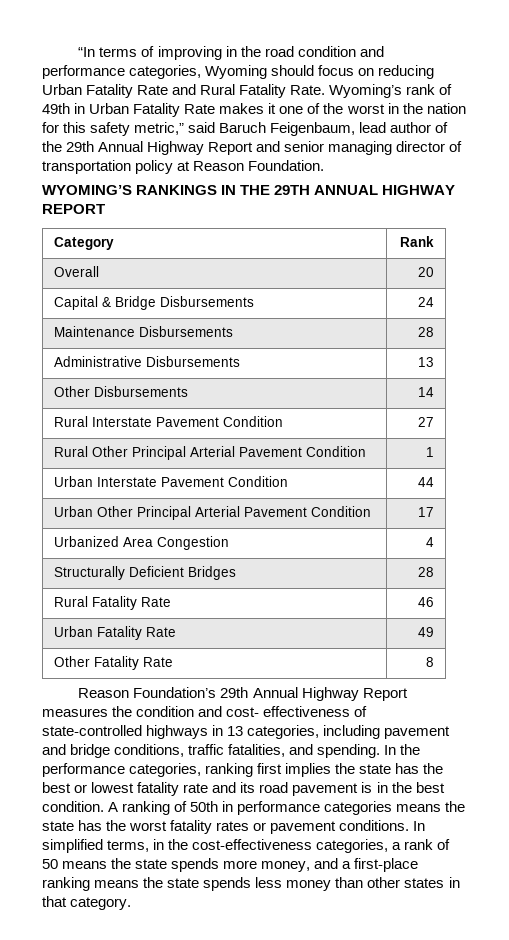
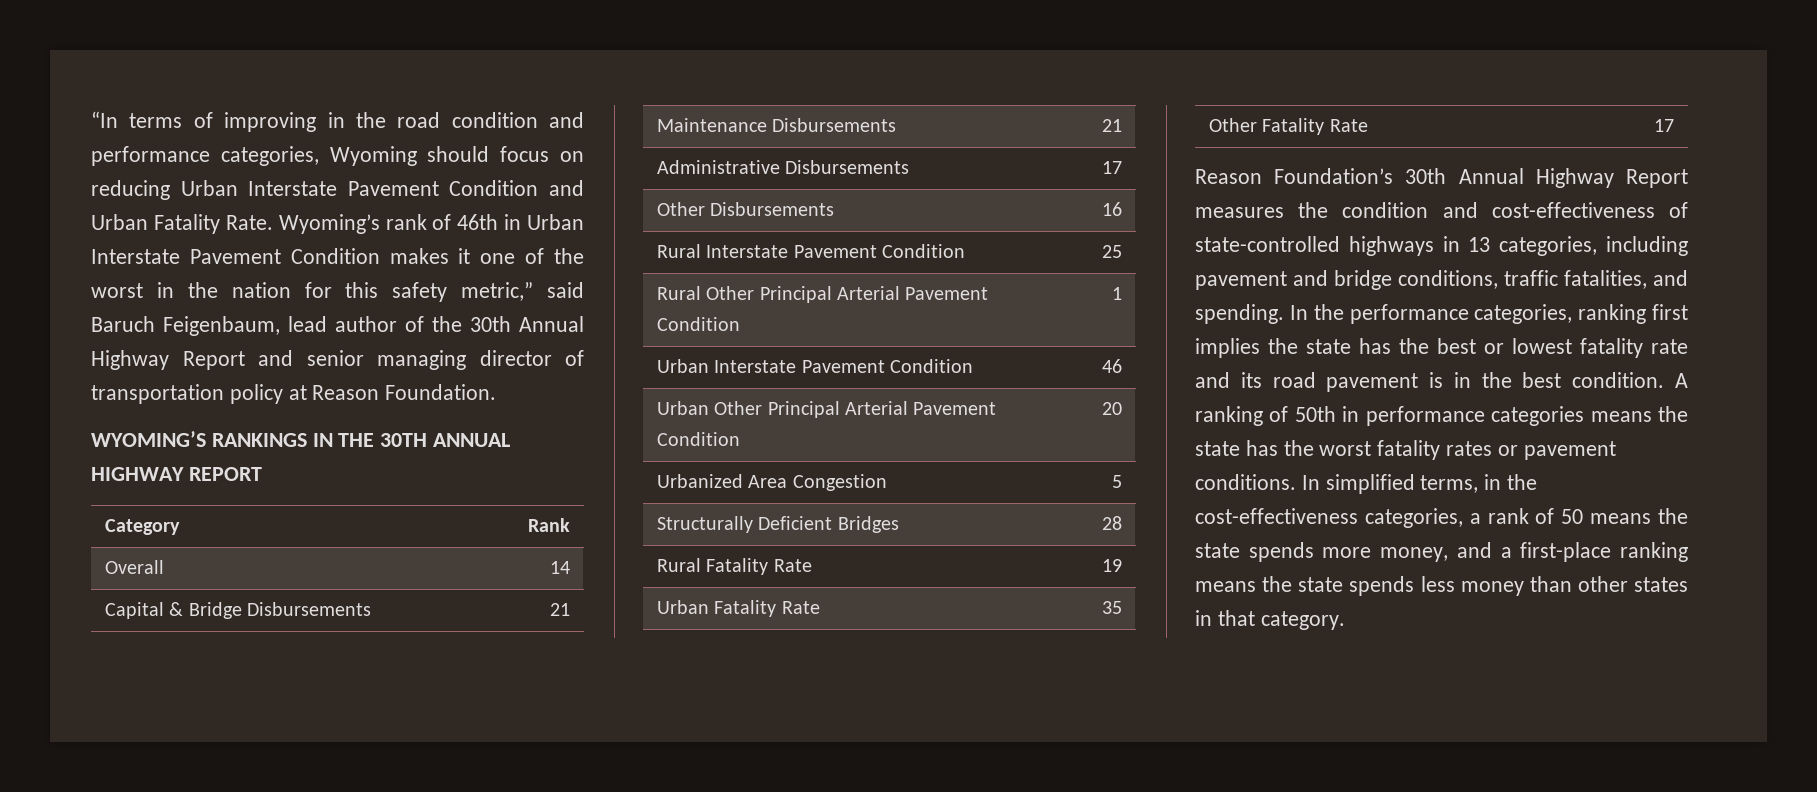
[86,84,236,98] Fatality Rate and Rural -> [248,180,584,196] [91,214,148,230] Interstate Pavement Condition and Urban
[42,103,70,114] 49th -> [457,214,499,230] 46th
[133,103,216,117] Fatality Rate -> [91,248,380,264] Interstate Pavement Condition
[66,141,95,152] 29th -> [470,316,511,332] 30th
[274,185,311,195] 29TH -> [380,433,428,447] 30TH
[418,267,435,277] 20 -> [549,561,570,574] 14
[418,297,435,307] 24 -> [549,603,570,616] 21
[418,327,435,337] 28 -> [1101,119,1122,132] 21
[418,357,435,367] 13 -> [1101,161,1122,174] 17
[418,387,435,397] 14 -> [1101,202,1122,216] 16
[418,417,435,427] 27 -> [1101,245,1122,258] 25
[418,477,435,487] 44 -> [1101,359,1122,373] 46
[418,507,435,517] 17 -> [1101,402,1122,415] 20
[426,537,435,547] 4 -> [1111,475,1122,488] 5
[418,597,435,607] 46 -> [1101,559,1122,572] 19
[418,627,435,637] 49 -> [1101,601,1122,614] 35
[426,657,435,667] 8 -> [1653,119,1674,132] 17
[220,687,249,698] 29th -> [1405,168,1447,184] 30th
[226,706,351,717] cost- effectiveness -> [1491,202,1655,218] cost-effectiveness

